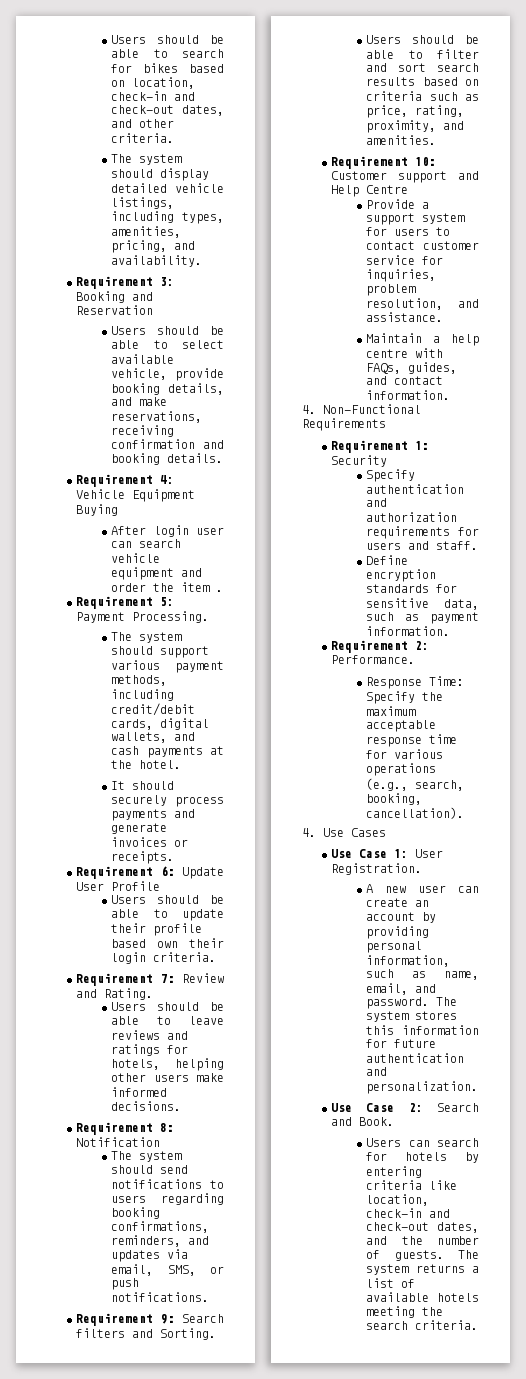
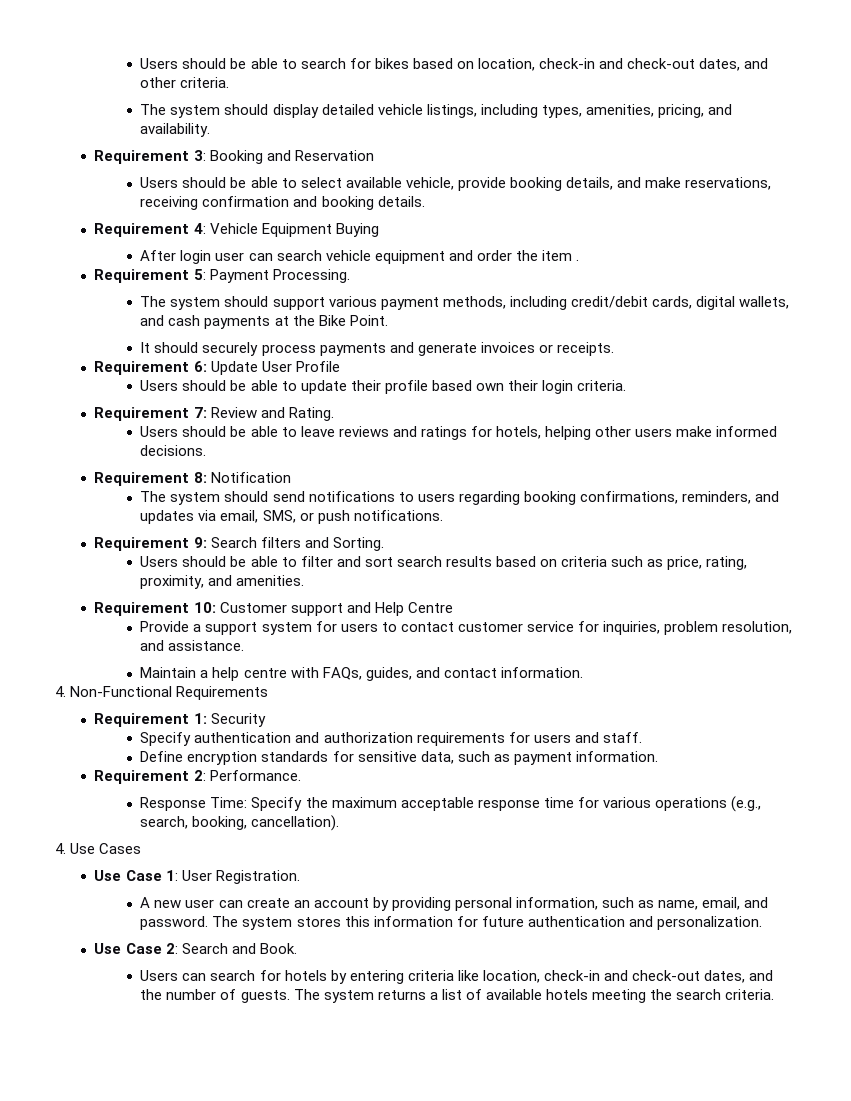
[139,760,182,769] hotel. -> [318,315,388,326] Bike Point.

